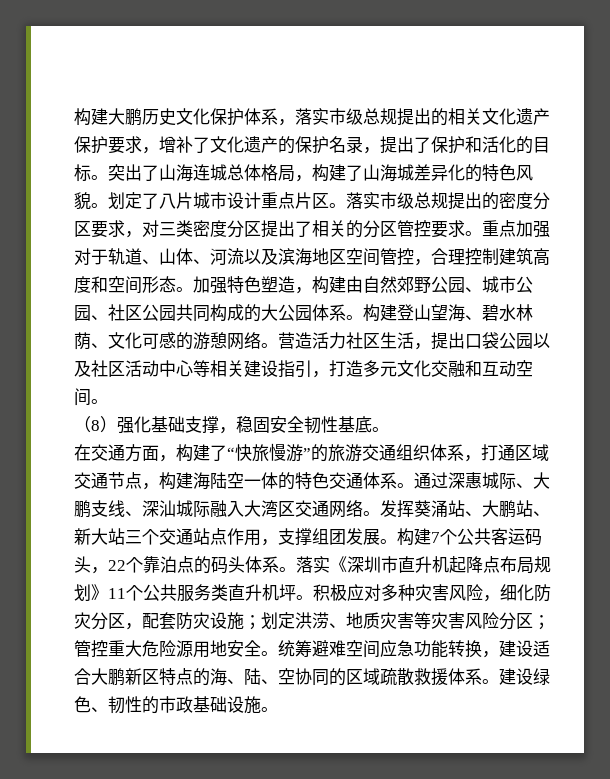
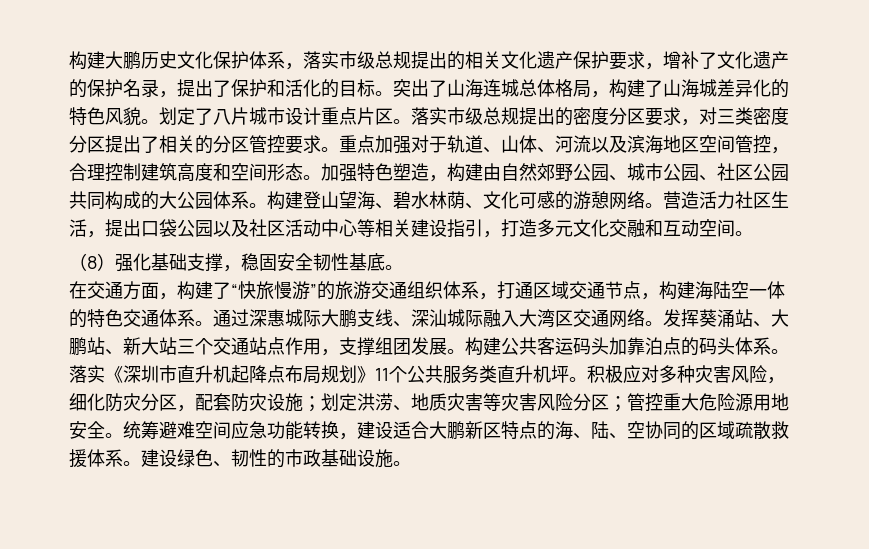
[516,483,533,488] 、 -> (321, 318) none
[431,529,457,545] 7个 -> (501, 346) none
[91,557,143,574] ，22个 -> [609,337,627,355] 加

